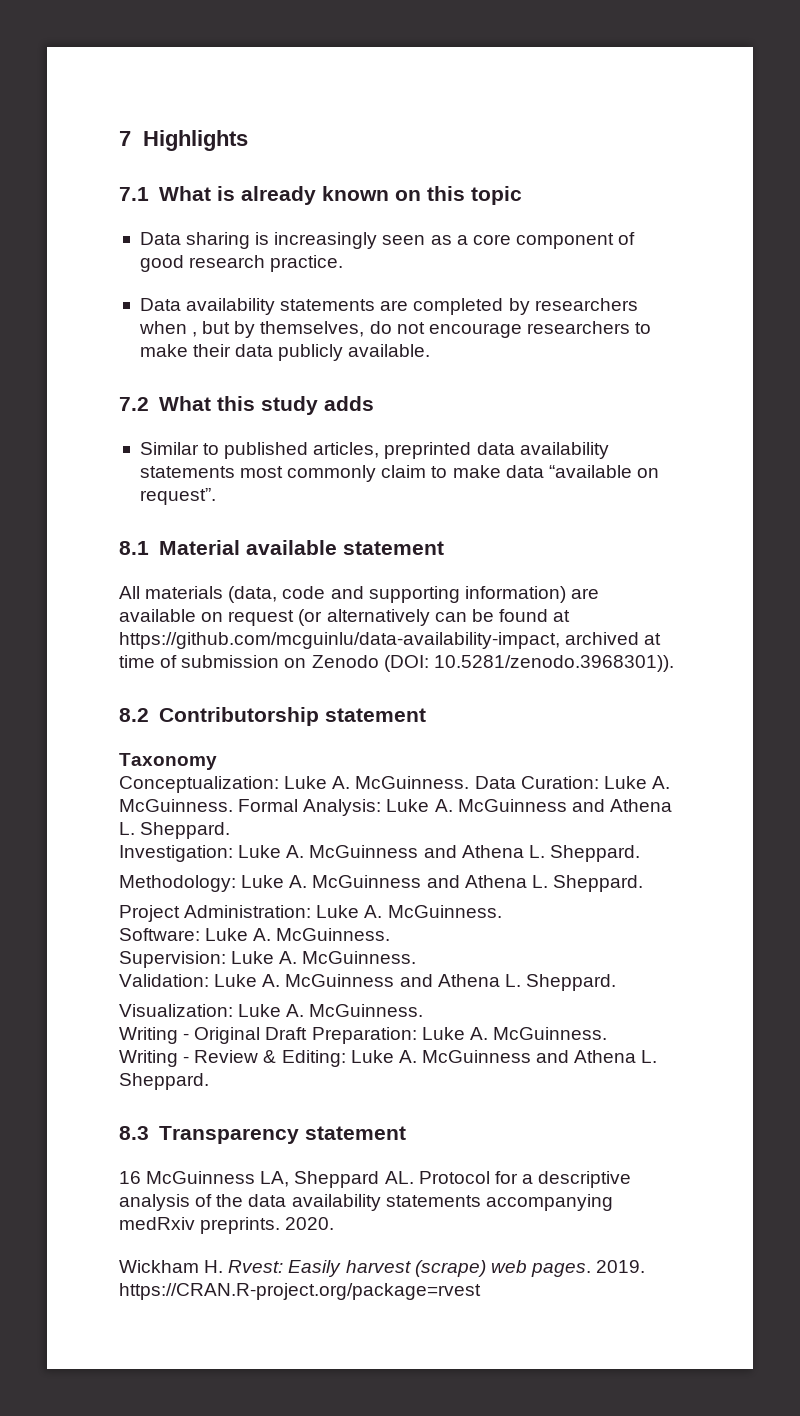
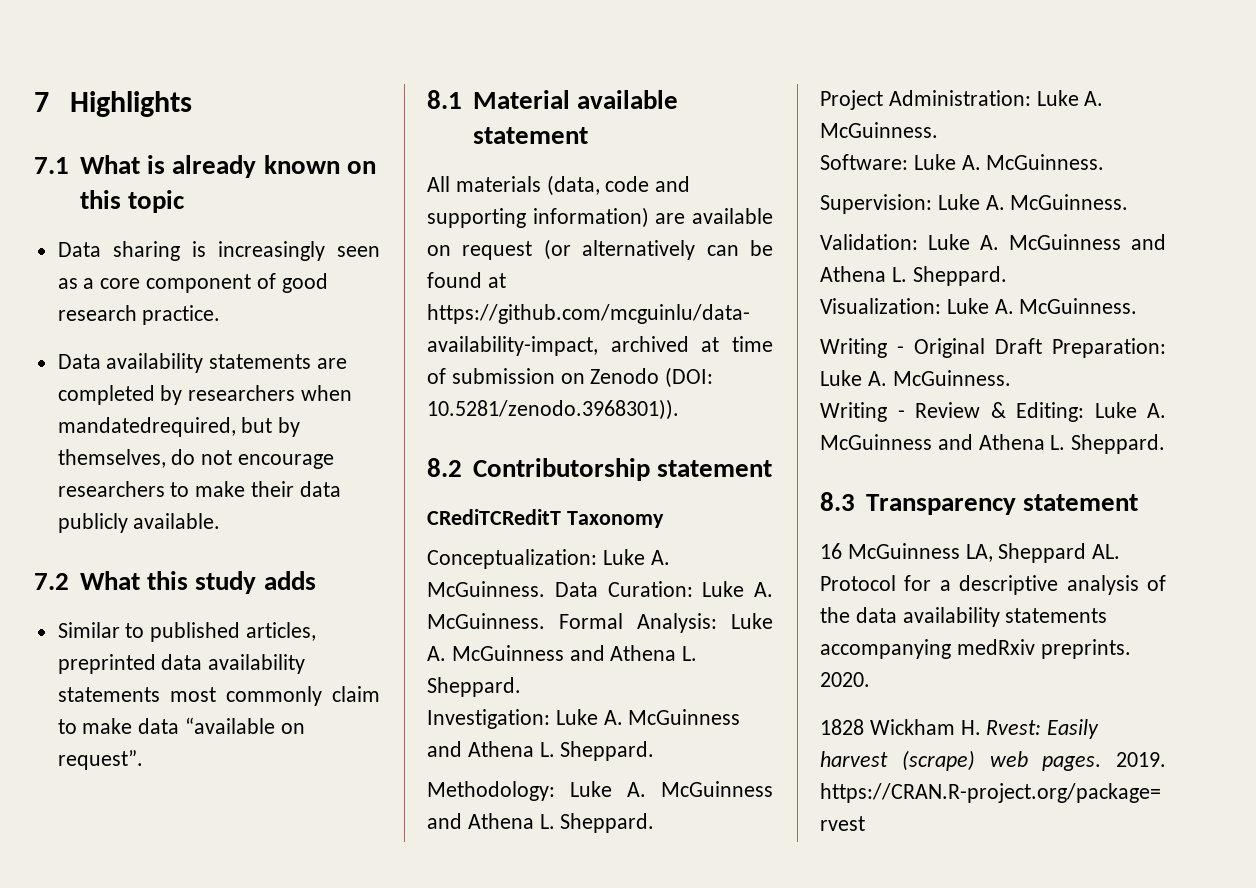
[192,332,198,337] , -> [57,417,236,437] mandatedrequired,
(426, 715) none -> [427,509,561,525] CRediTCReditT
(335, 1223) none -> [820,719,864,735] 1828

